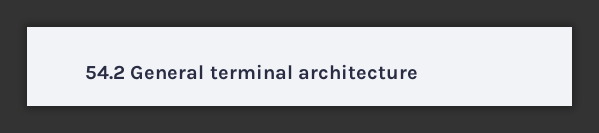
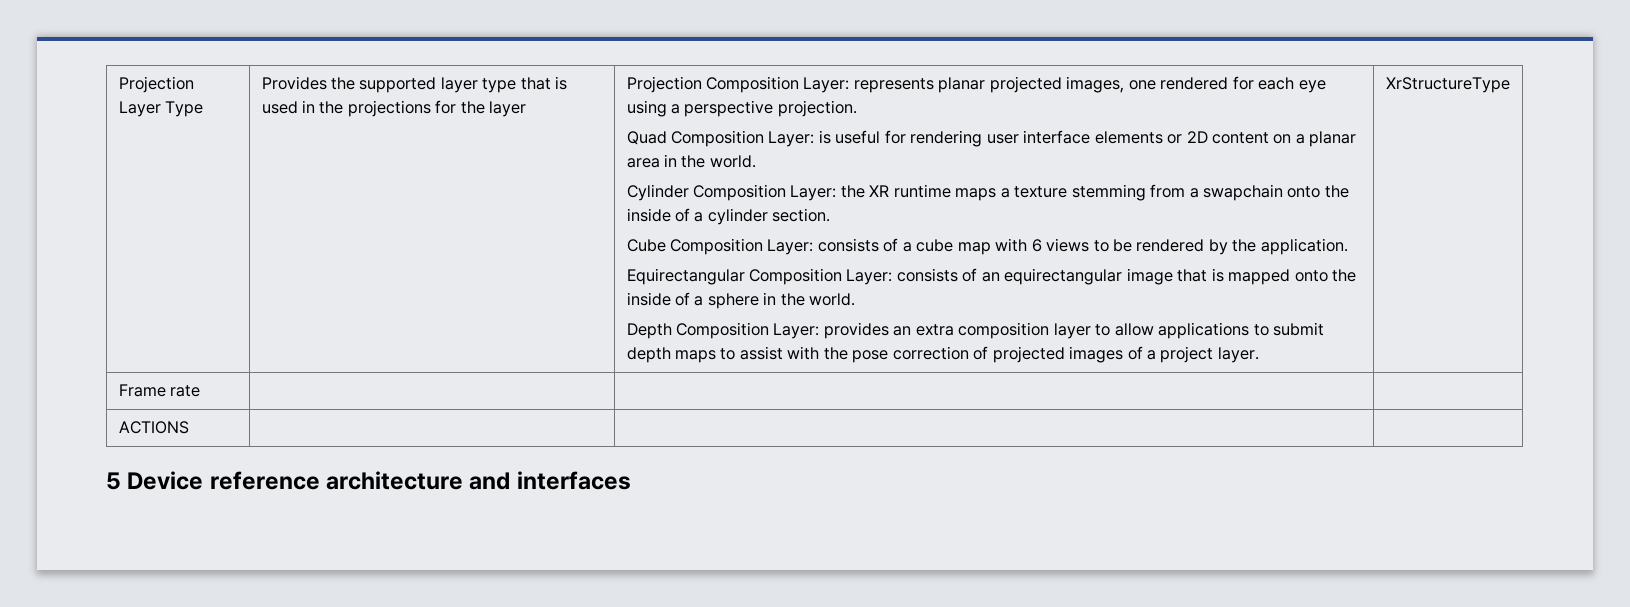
[85,64,419,80] 54.2 General terminal architecture -> [118,76,194,93] [118,101,203,117] [261,76,568,93] [261,100,527,117] [626,76,1326,93] [626,100,857,117] [626,130,1357,147] [626,154,756,168] [626,184,1349,201] [626,208,831,225] [626,238,1348,255] [626,268,1356,285] [626,292,856,309] [626,322,1324,339] [626,346,1259,363] [1385,77,1510,93] [118,384,200,397] [118,421,189,434] [106,471,631,490] Projection Layer Type | Provides the supported layer type that is used in the projections for the layer | Projection Composition Layer: represents planar projected images, one rendered for each eye using a perspective projection. // Quad Composition Layer: is useful for rendering user interface elements or 2D content on a planar area in the world. // Cylinder Composition Layer: the XR runtime maps a texture stemming from a swapchain onto the inside of a cylinder section. // Cube Composition Layer: consists of a cube map with 6 views to be rendered by the application. // Equirectangular Composition Layer: consists of an equirectangular image that is mapped onto the inside of a sphere in the world. // Depth Composition Layer: provides an extra composition layer to allow applications to submit depth maps to assist with the pose correction of projected images of a project layer. | XrStructureType // Frame rate | | | // ACTIONS | | | // 5 Device reference architecture and interfaces

